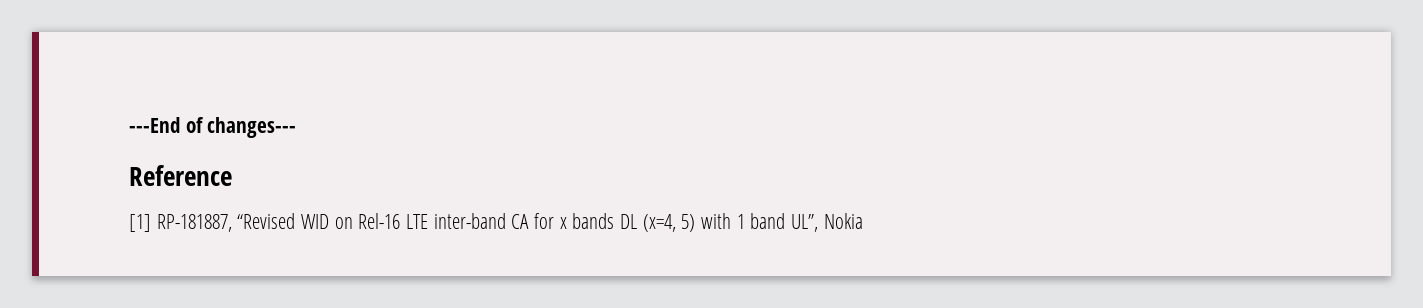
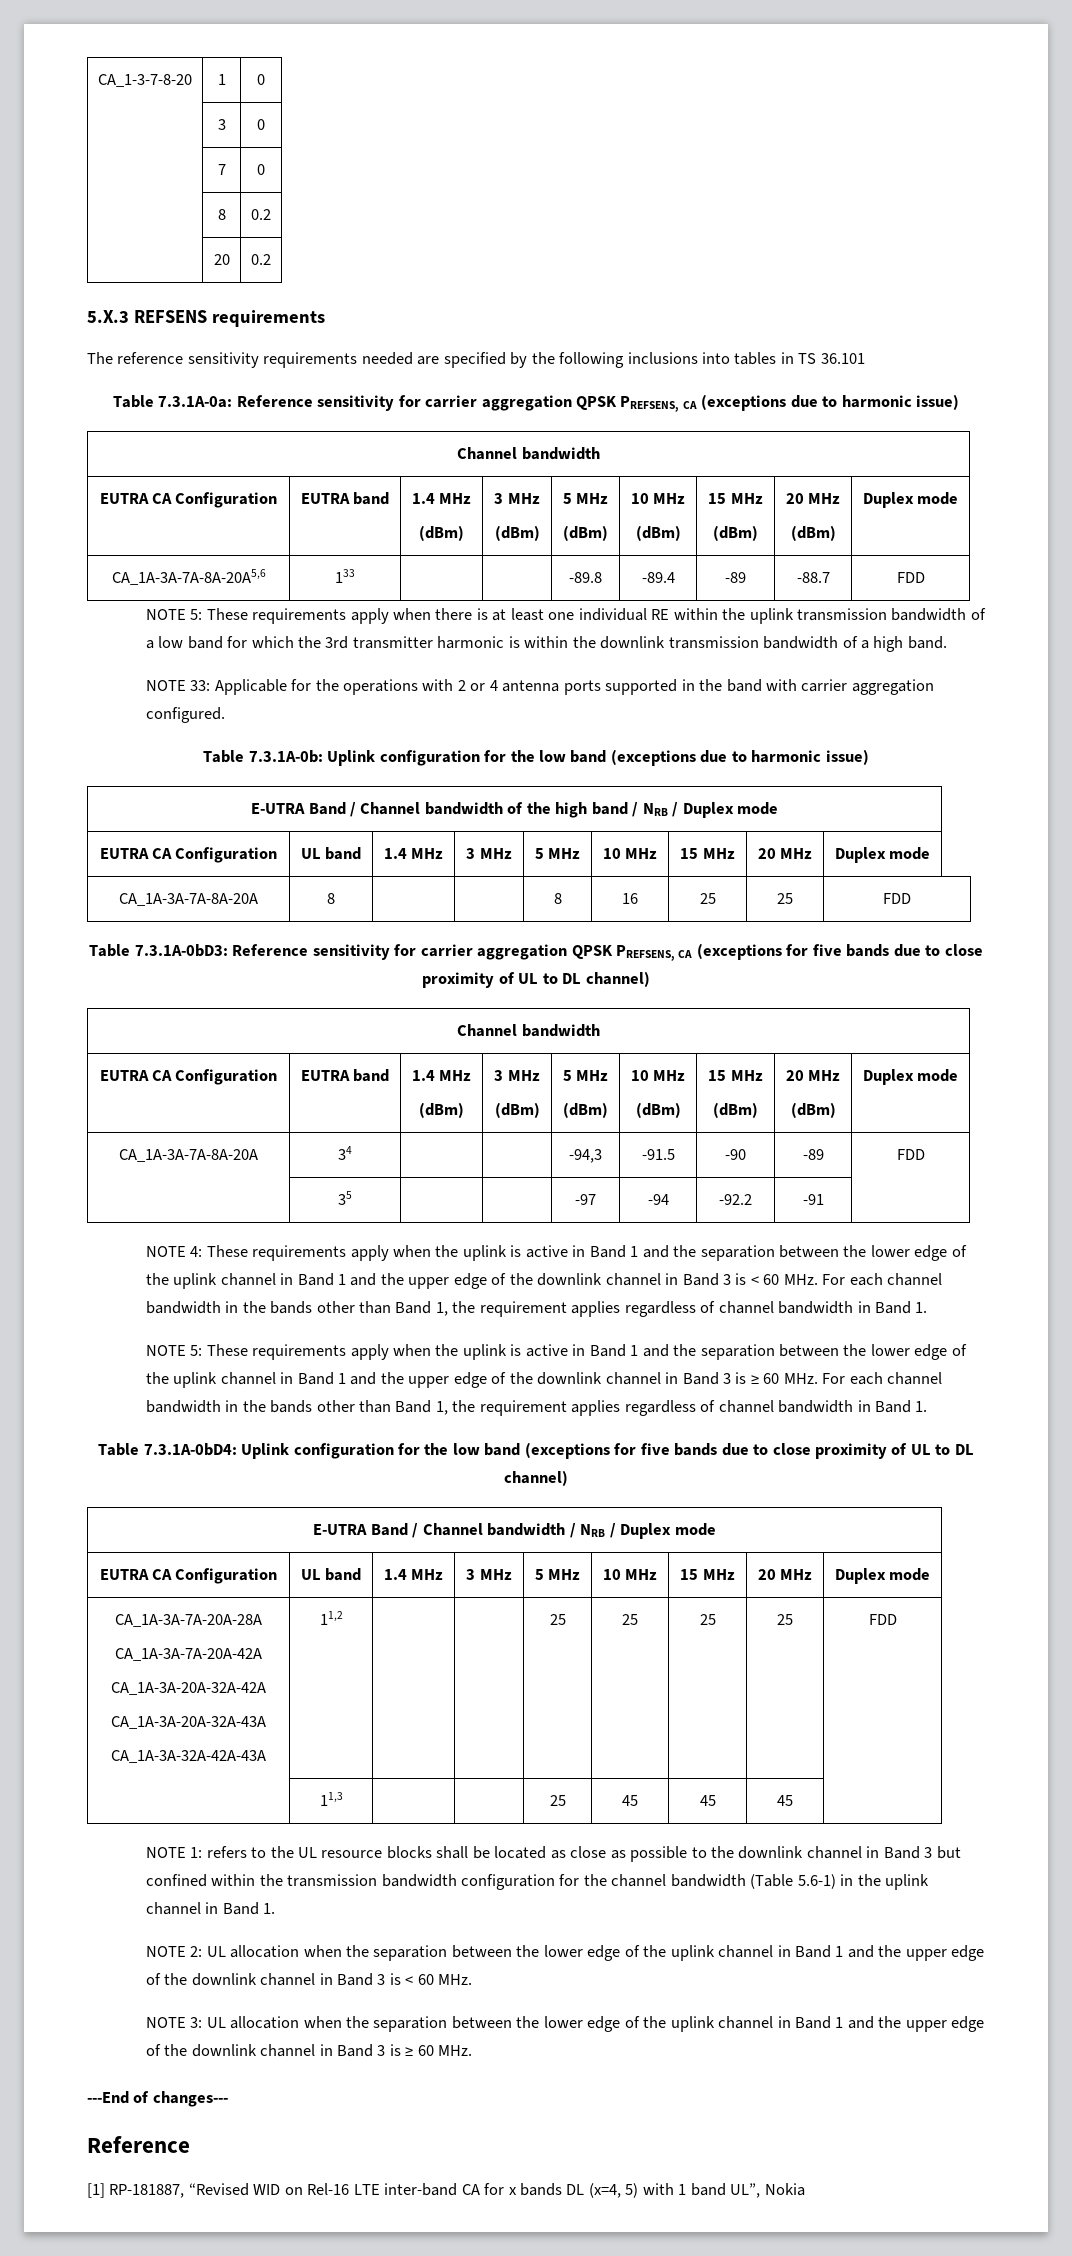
(129, 125) none -> [98,74,192,87] [217,74,226,85] [257,74,265,85] [217,119,226,130] [257,119,265,130] [217,164,226,175] [257,164,265,175] [217,209,226,220] [251,209,271,220] [213,254,230,265] [251,254,271,265] [87,310,325,327] [87,352,865,368] [112,394,960,412] [457,447,600,460] [99,492,278,508] [300,492,390,505] [411,493,472,504] [419,525,464,541] [494,493,540,504] [494,525,540,541] [562,493,609,504] [563,525,608,541] [630,493,686,504] [635,525,681,541] [708,493,763,504] [713,525,758,541] [785,493,841,504] [790,525,836,541] [862,492,959,508] [111,569,266,585] [335,569,355,583] [569,572,602,583] [641,572,675,583] [725,572,746,583] [796,572,830,583] [896,572,925,583] [145,608,986,624] [145,636,947,652] [145,679,934,695] [145,707,225,723] [203,749,869,766] [251,802,778,818] [99,847,278,863] [300,847,362,860] [383,848,444,859] [466,848,512,859] [534,848,581,859] [602,848,658,859] [680,848,735,859] [757,848,813,859] [834,847,931,863] [119,893,258,906] [327,893,335,904] [553,893,562,904] [622,893,638,904] [699,893,716,904] [777,893,793,904] [883,893,911,904] [89,943,983,961] [422,971,650,988] [457,1024,600,1037] [99,1069,278,1085] [300,1069,390,1082] [411,1070,472,1081] [419,1102,464,1118] [494,1070,540,1081] [494,1102,540,1118] [562,1070,609,1081] [563,1102,608,1118] [630,1070,686,1081] [635,1102,681,1118] [708,1070,763,1081] [713,1102,758,1118] [785,1070,841,1081] [790,1102,836,1118] [862,1069,959,1085] [119,1149,258,1162] [338,1146,352,1160] [569,1149,602,1163] [641,1149,675,1160] [725,1149,746,1160] [802,1149,824,1160] [896,1149,925,1160] [338,1191,352,1205] [575,1194,596,1205] [647,1194,669,1205] [719,1194,752,1205] [802,1194,824,1205] [145,1245,967,1261] [145,1273,943,1289] [145,1301,928,1317] [145,1344,967,1360] [145,1372,943,1388] [145,1400,928,1416] [98,1442,974,1459] [504,1470,568,1486] [313,1523,716,1539] [99,1568,278,1584] [300,1568,362,1581] [383,1569,444,1580] [466,1569,512,1580] [534,1569,581,1580] [602,1569,658,1580] [680,1569,735,1580] [757,1569,813,1580] [834,1568,931,1584] [115,1614,262,1627] [115,1648,262,1661] [111,1682,266,1695] [111,1716,266,1729] [111,1750,266,1763] [319,1611,343,1625] [549,1614,566,1625] [622,1614,638,1625] [699,1614,716,1625] [777,1614,793,1625] [868,1614,897,1625] [319,1792,343,1806] [549,1795,566,1806] [622,1795,638,1806] [699,1795,716,1806] [777,1795,793,1806] [145,1846,961,1862] [145,1874,930,1890] [145,1902,276,1915] [145,1945,985,1961] [145,1973,473,1986] [145,2016,985,2032] [145,2044,473,2057] CA_1-3-7-8-20 | 1 | 0 // | 3 | 0 // | 7 | 0 // | 8 | 0.2 // | 20 | 0.2 // 5.X.3 REFSENS requirements // The reference sensitivity requirements needed are specified by the following inclusions into tables in TS 36.101 // Table 7.3.1A-0a: Reference sensitivity for carrier aggregation QPSK PREFSENS, CA (exceptions due to harmonic issue) // Channel bandwidth // EUTRA CA Configuration | EUTRA band | 1.4 MHz // (dBm) | 3 MHz // (dBm) | 5 MHz // (dBm) | 10 MHz // (dBm) | 15 MHz // (dBm) | 20 MHz // (dBm) | Duplex mode // CA_1A-3A-7A-8A-20A5,6 | 133 | | | -89.8 | -89.4 | -89 | -88.7 | FDD // NOTE 5: These requirements apply when there is at least one individual RE within the uplink transmission bandwidth of a low band for which the 3rd transmitter harmonic is within the downlink transmission bandwidth of a high band. // NOTE 33: Applicable for the operations with 2 or 4 antenna ports supported in the band with carrier aggregation configured. // Table 7.3.1A-0b: Uplink configuration for the low band (exceptions due to harmonic issue) // E-UTRA Band / Channel bandwidth of the high band / NRB / Duplex mode // EUTRA CA Configuration | UL band | 1.4 MHz | 3 MHz | 5 MHz | 10 MHz | 15 MHz | 20 MHz | Duplex mode // CA_1A-3A-7A-8A-20A | 8 | | | 8 | 16 | 25 | 25 | FDD // Table 7.3.1A-0bD3: Reference sensitivity for carrier aggregation QPSK PREFSENS, CA (exceptions for five bands due to close proximity of UL to DL channel) // Channel bandwidth // EUTRA CA Configuration | EUTRA band | 1.4 MHz // (dBm) | 3 MHz // (dBm) | 5 MHz // (dBm) | 10 MHz // (dBm) | 15 MHz // (dBm) | 20 MHz // (dBm) | Duplex mode // CA_1A-3A-7A-8A-20A | 34 | | | -94,3 | -91.5 | -90 | -89 | FDD // | 35 | | | -97 | -94 | -92.2 | -91 | // NOTE 4: These requirements apply when the uplink is active in Band 1 and the separation between the lower edge of the uplink channel in Band 1 and the upper edge of the downlink channel in Band 3 is < 60 MHz. For each channel bandwidth in the bands other than Band 1, the requirement applies regardless of channel bandwidth in Band 1. // NOTE 5: These requirements apply when the uplink is active in Band 1 and the separation between the lower edge of the uplink channel in Band 1 and the upper edge of the downlink channel in Band 3 is ≥ 60 MHz. For each channel bandwidth in the bands other than Band 1, the requirement applies regardless of channel bandwidth in Band 1. // Table 7.3.1A-0bD4: Uplink configuration for the low band (exceptions for five bands due to close proximity of UL to DL channel) // E-UTRA Band / Channel bandwidth / NRB / Duplex mode // EUTRA CA Configuration | UL band | 1.4 MHz | 3 MHz | 5 MHz | 10 MHz | 15 MHz | 20 MHz | Duplex mode // CA_1A-3A-7A-20A-28A // CA_1A-3A-7A-20A-42A // CA_1A-3A-20A-32A-42A // CA_1A-3A-20A-32A-43A // CA_1A-3A-32A-42A-43A | 11,2 | | | 25 | 25 | 25 | 25 | FDD // | 11,3 | | | 25 | 45 | 45 | 45 | // NOTE 1: refers to the UL resource blocks shall be located as close as possible to the downlink channel in Band 3 but confined within the transmission bandwidth configuration for the channel bandwidth (Table 5.6-1) in the uplink channel in Band 1. // NOTE 2: UL allocation when the separation between the lower edge of the uplink channel in Band 1 and the upper edge of the downlink channel in Band 3 is < 60 MHz. // NOTE 3: UL allocation when the separation between the lower edge of the uplink channel in Band 1 and the upper edge of the downlink channel in Band 3 is ≥ 60 MHz. //

